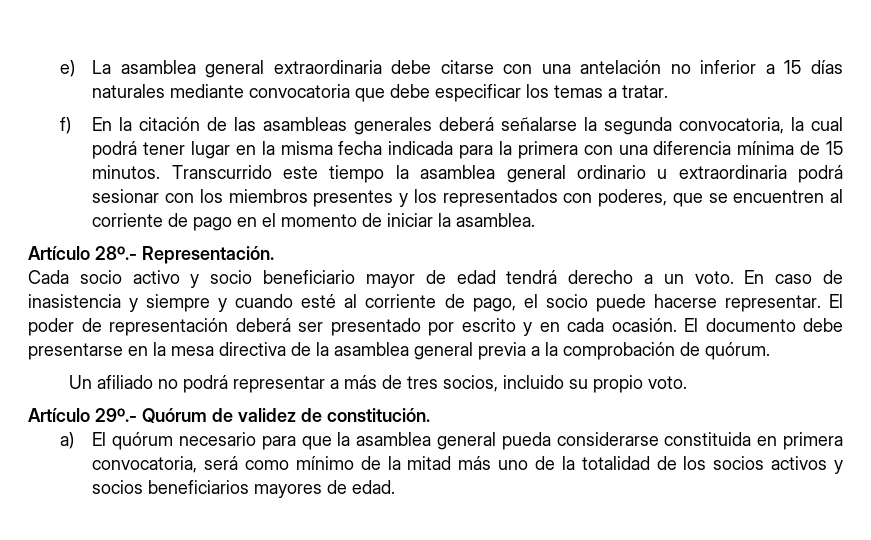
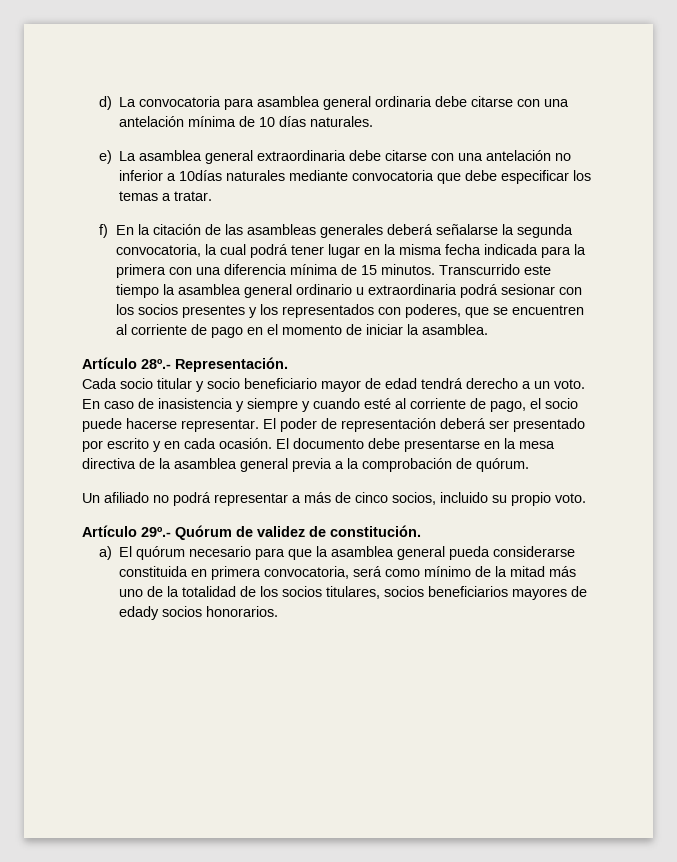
(60, 68) none -> [99,96,570,110] [119,116,374,127] d) La convocatoria para asamblea general ordinaria debe citarse con una antelación mínima de 10 días naturales. //
[784,60,844,74] 15 días -> [179,170,223,181] 10días
[228,189,308,203] miembros -> [138,304,179,315] socios
[132,270,180,284] activo -> [157,378,192,389] titular
[407,376,439,389] tres -> [355,492,388,503] cinco
[771,456,844,474] activos y -> [326,586,381,599] titulares,
[352,480,396,494] edad. -> [119,606,279,620] edady socios honorarios.

